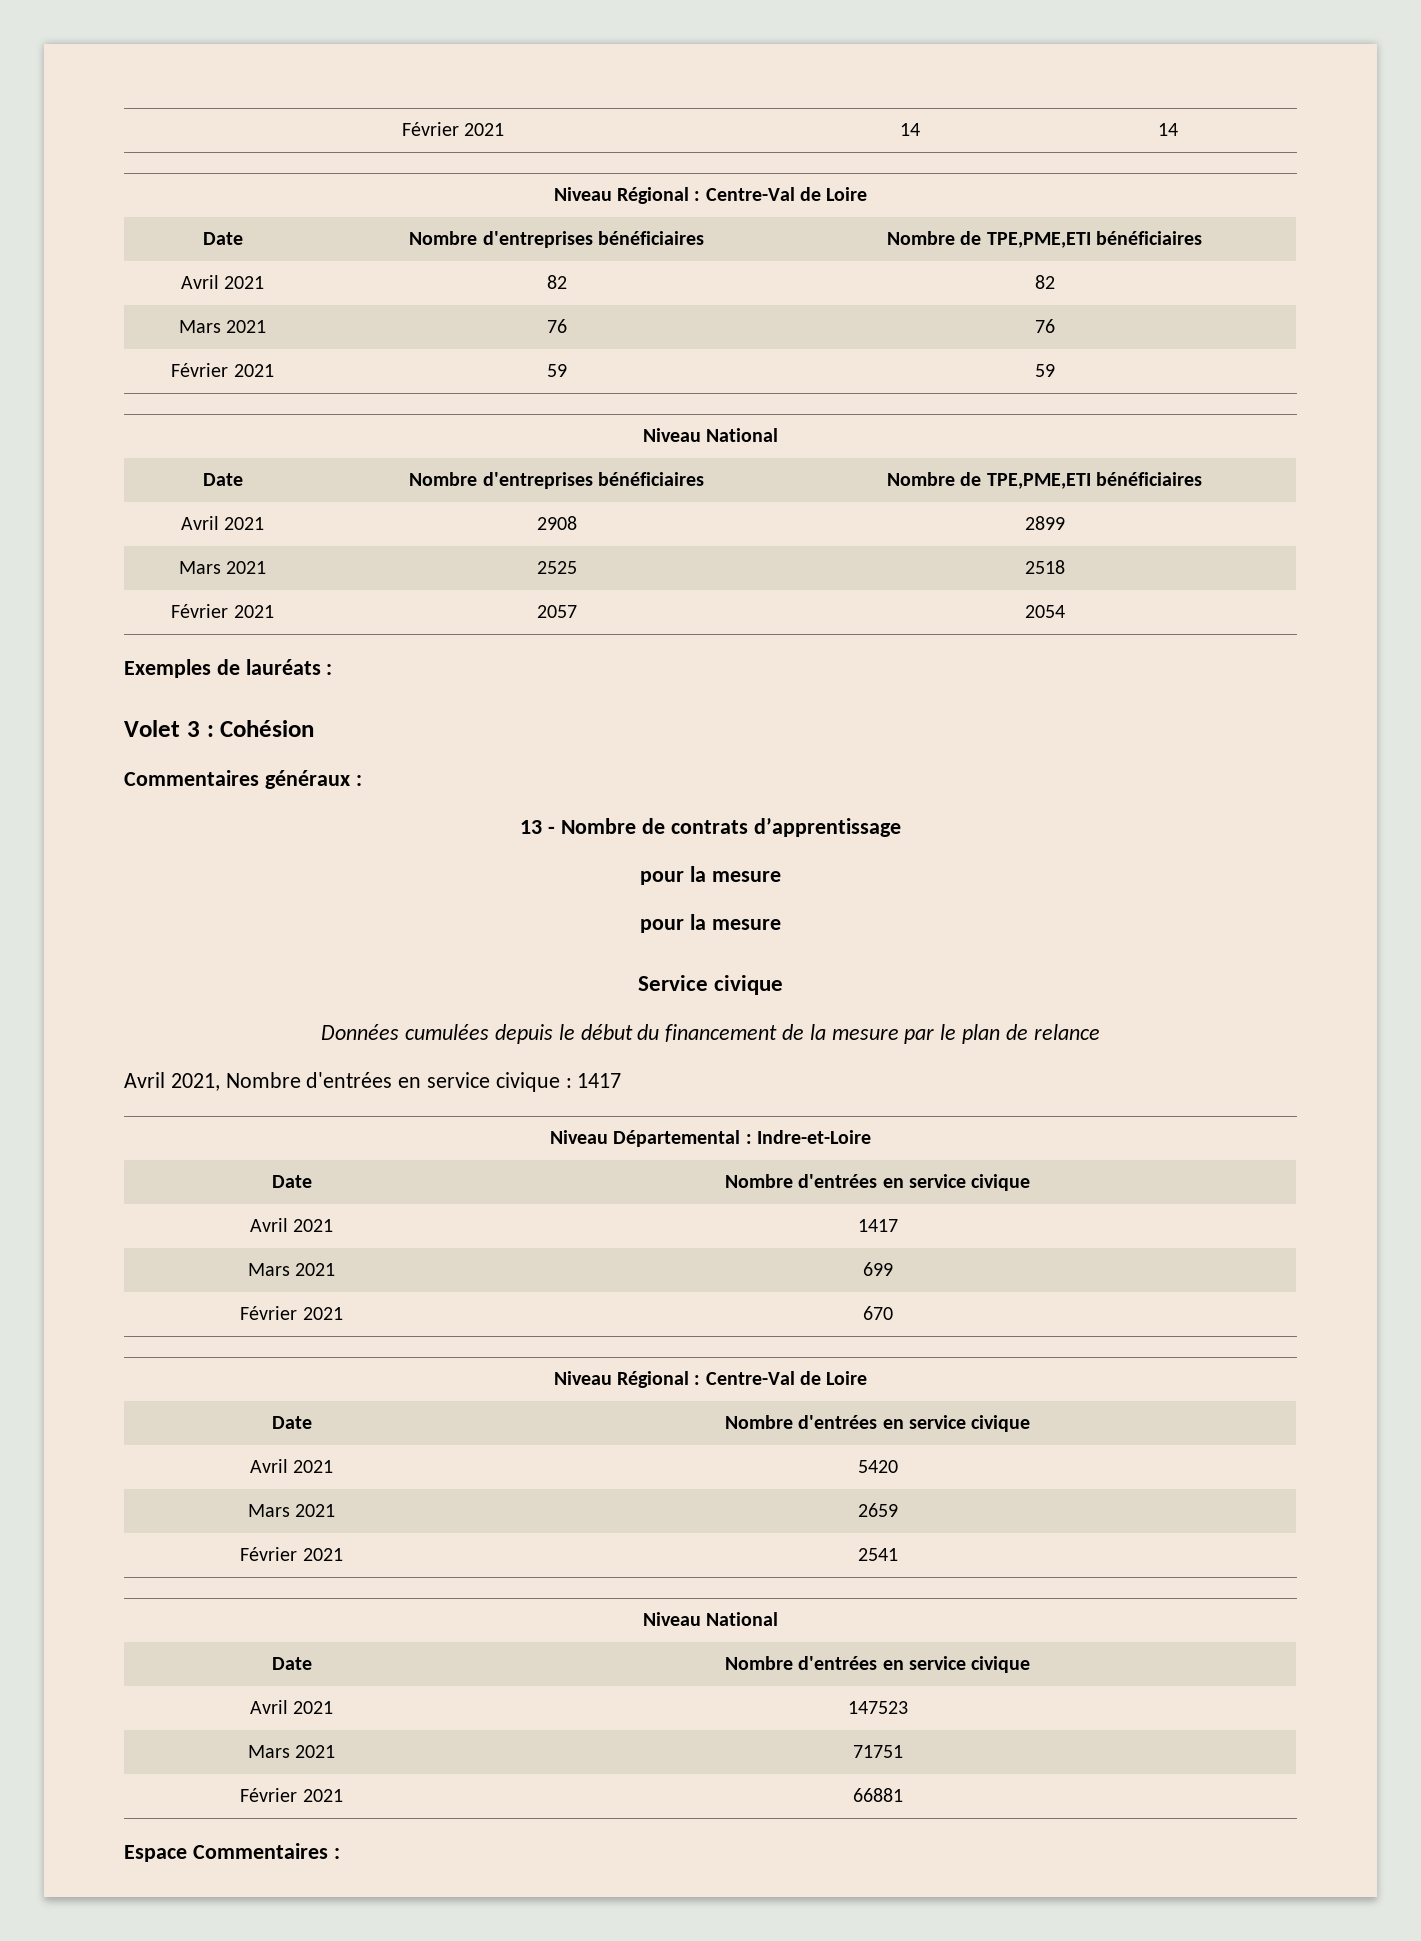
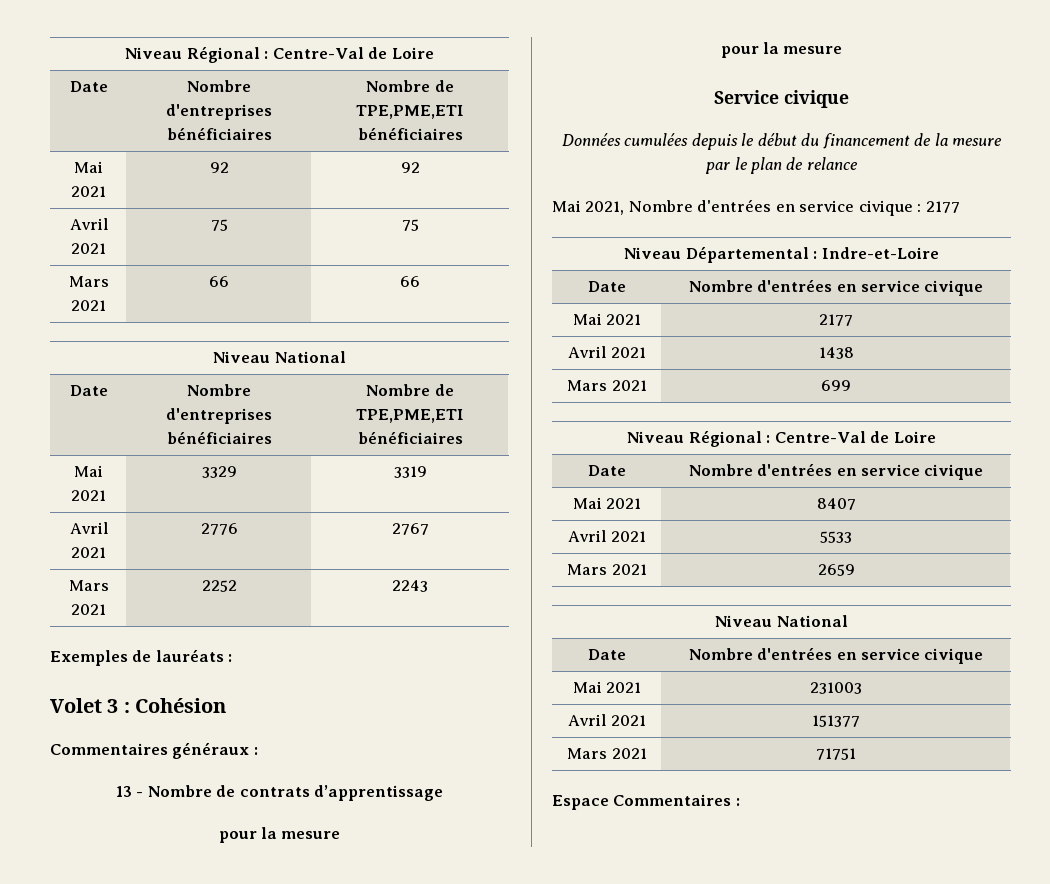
[401,122,505,136] [900,123,920,136] [1157,123,1178,136] Février 2021 | 14 | 14 // -> (125, 53) none
[180,275,265,289] [546,275,567,289] [1034,275,1055,289] [178,320,267,333] [546,319,567,333] [1034,319,1055,333] [171,363,274,377] [546,364,567,377] [1034,364,1055,377] // Avril 2021 | 82 | 82 // Mars 2021 | 76 | 76 // Février 2021 | 59 | 59 -> [74,161,103,173] [71,186,106,197] [209,162,229,173] [400,162,420,173] [69,218,108,230] [71,243,106,254] [210,219,228,231] [401,219,419,231] [68,276,109,287] [71,300,106,311] [209,276,229,287] [400,276,420,287] // Mai 2021 | 92 | 92 // Avril 2021 | 75 | 75 // Mars 2021 | 66 | 66
[180,516,265,530] [536,516,577,530] [1024,516,1065,530] [178,561,267,574] [536,561,577,574] [1024,560,1065,574] [171,604,274,618] [536,605,577,618] [1024,605,1065,618] // Avril 2021 | 2908 | 2899 // Mars 2021 | 2525 | 2518 // Février 2021 | 2057 | 2054 -> [74,465,103,477] [71,490,106,501] [201,466,237,478] [393,466,427,478] [69,522,108,534] [71,547,106,558] [200,523,238,535] [391,523,429,535] [68,580,109,591] [71,604,106,615] [201,580,237,592] [392,580,428,592] // Mai 2021 | 3329 | 3319 // Avril 2021 | 2776 | 2767 // Mars 2021 | 2252 | 2243
[124,1072,165,1088] Avril -> [552,200,581,212] Mai
[577,1073,622,1088] 1417 -> [925,201,960,213] 2177
[249,1218,334,1232] [857,1219,898,1232] // Avril 2021 | 1417 -> [572,313,642,325] [819,314,853,326] [568,346,646,358] [818,347,854,359] // Mai 2021 | 2177 // Avril 2021 | 1438
[240,1306,343,1320] [862,1306,893,1320] // Février 2021 | 670 -> (851, 385) none
[249,1459,334,1473] [857,1460,898,1473] // Avril 2021 | 5420 -> [572,497,642,509] [816,498,856,510] [568,530,646,542] [820,531,852,543] // Mai 2021 | 8407 // Avril 2021 | 5533
[240,1547,343,1561] [857,1548,898,1561] // Février 2021 | 2541 -> (855, 570) none
[249,1700,334,1714] [847,1701,908,1714] // Avril 2021 | 147523 -> [572,681,642,693] [810,682,862,694] [568,714,646,726] [812,715,860,727] // Mai 2021 | 231003 // Avril 2021 | 151377
[240,1788,343,1802] [852,1788,903,1802] // Février 2021 | 66881 -> (856, 754) none

